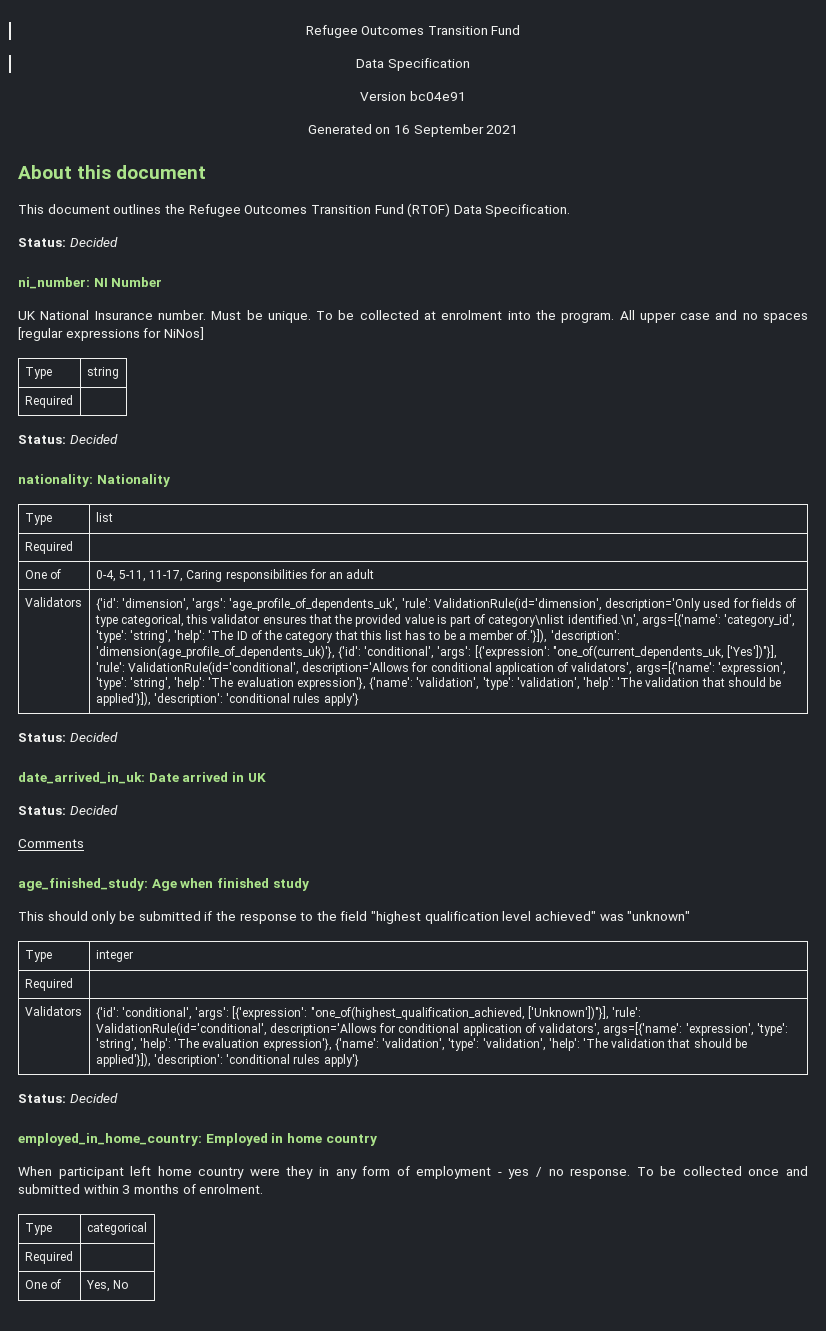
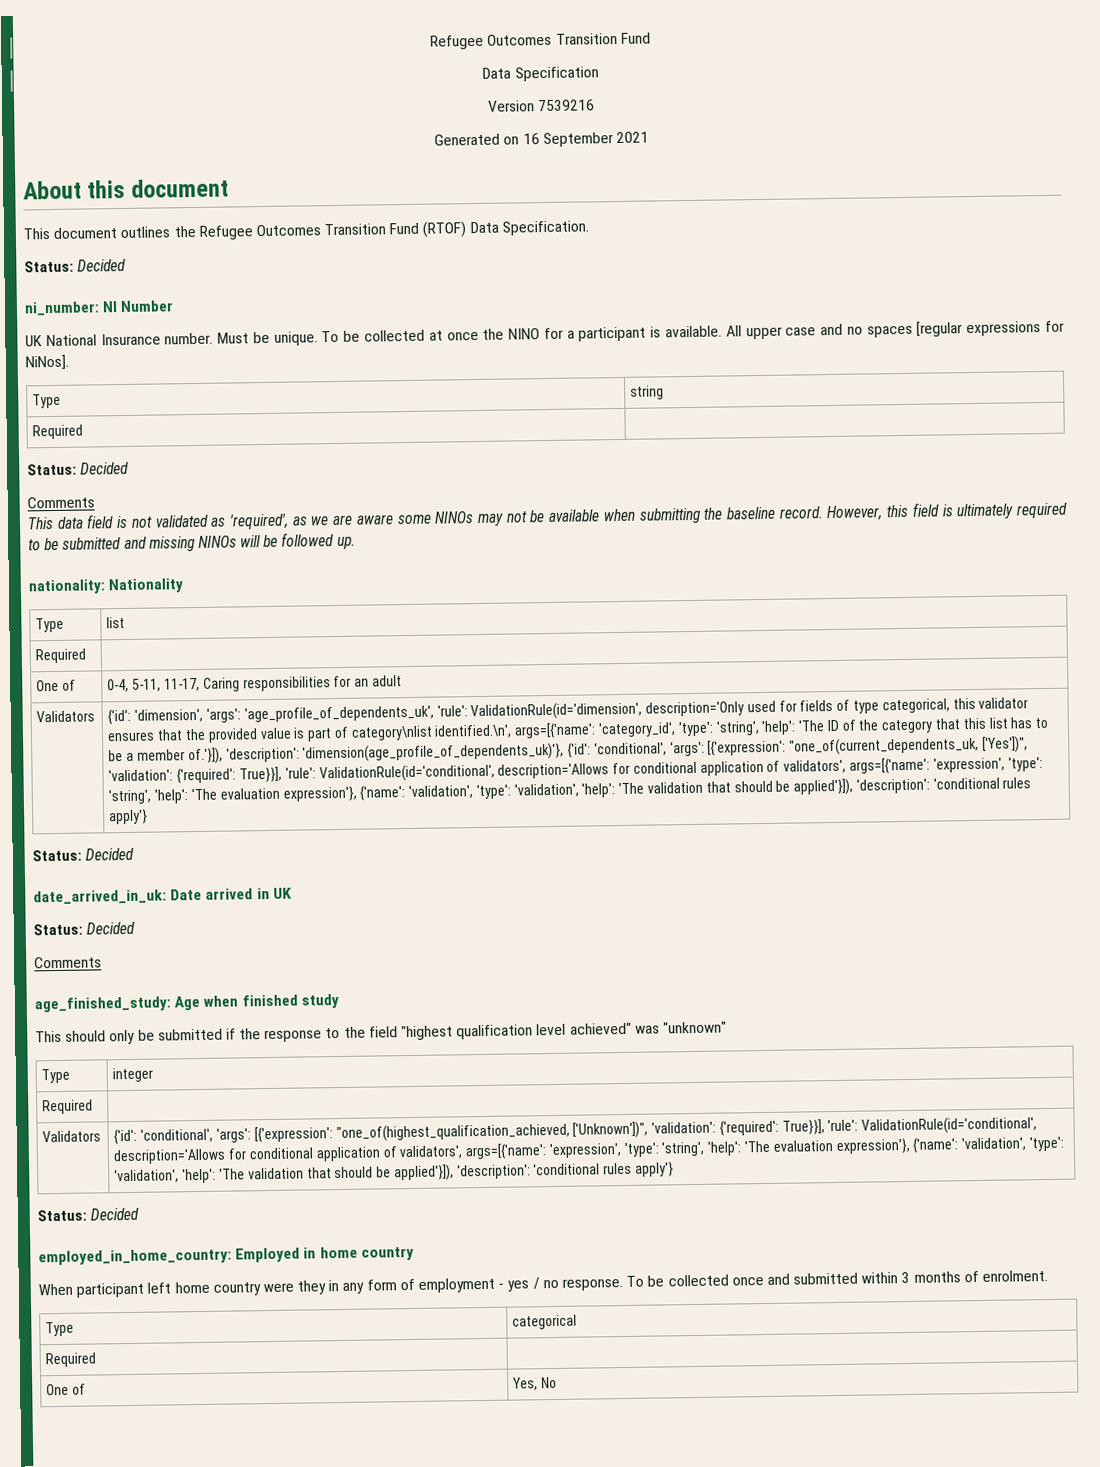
[409,91,466,101] bc04e91 -> [538,99,596,112] 7539216
[441,310,615,323] enrolment into the program. -> [446,325,723,342] once the NINO for a participant is available.
[163,327,204,340] NiNos] -> [25,354,69,371] NiNos].
(118, 439) none -> [27,496,95,509] [27,502,1068,530] [28,532,356,552] // Comments // This data field is not validated as 'required', as we are aware some NINOs may not be available when submitting the baseline record. However, this field is ultimately required to be submitted and missing NINOs will be followed up.
[727,645,778,659] ['Yes'])"}], -> [982,736,1029,753] [108,766,282,784] ['Yes'])", 'validation': {'required': True}}],
[527,1006,609,1020] ['Unknown'])"}], -> [572,1119,825,1139] ['Unknown'])", 'validation': {'required': True}}],

